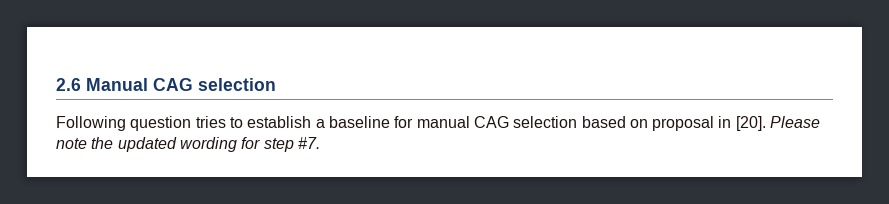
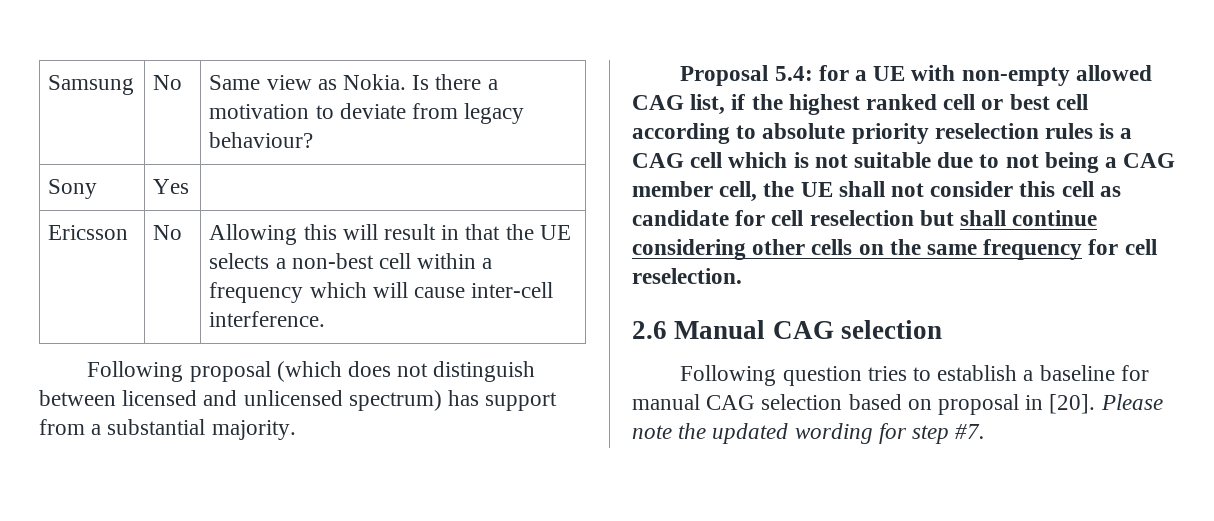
(56, 84) none -> [48,75,135,95] [153,75,183,90] [209,74,498,90] [209,103,525,124] [209,132,314,148] [48,179,98,199] [153,179,190,194] [48,225,129,240] [153,225,183,240] [209,224,571,245] [209,253,493,269] [209,282,554,303] [209,311,326,327] [87,361,536,382] [39,390,558,411] [39,419,296,440] [680,65,1152,86] [632,94,1088,115] [632,123,1133,144] [632,152,1176,173] [632,181,1121,202] [632,210,1098,226] [632,239,1157,260] [632,268,742,284] Samsung | No | Same view as Nokia. Is there a motivation to deviate from legacy behaviour? // Sony | Yes | // Ericsson | No | Allowing this will result in that the UE selects a non-best cell within a frequency which will cause inter-cell interference. // Following proposal (which does not distinguish between licensed and unlicensed spectrum) has support from a substantial majority. // Proposal 5.4: for a UE with non-empty allowed CAG list, if the highest ranked cell or best cell according to absolute priority reselection rules is a CAG cell which is not suitable due to not being a CAG member cell, the UE shall not consider this cell as candidate for cell reselection but shall continue considering other cells on the same frequency for cell reselection. //

